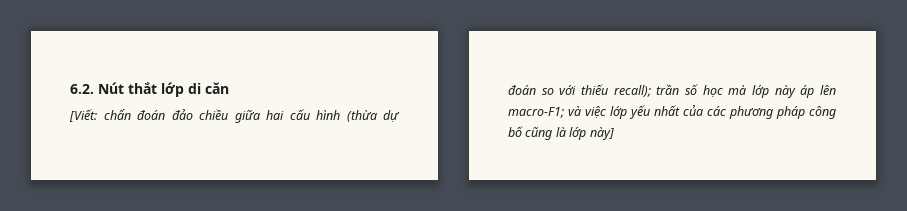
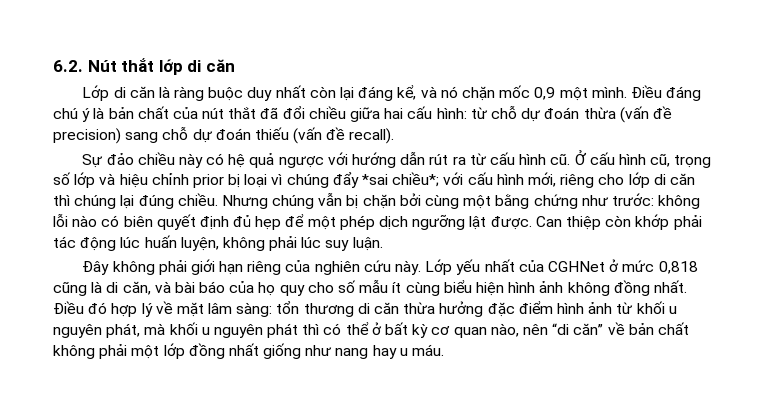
[69,109,400,123] [508,84,836,98] [508,105,836,119] [508,126,614,140] [Viết: chẩn đoán đảo chiều giữa hai cấu hình (thừa dự đoán so với thiếu recall); trần số học mà lớp này áp lên macro-F1; và việc lớp yếu nhất của các phương pháp công bố cũng là lớp này] -> [82,85,702,101] [53,105,672,123] [53,126,395,144] [82,150,712,168] [53,172,695,188] [53,192,701,209] [53,213,702,230] [53,235,383,251] [82,259,698,275] [53,279,687,296] [53,301,677,317] [53,322,689,338] [53,343,445,359] Lớp di căn là ràng buộc duy nhất còn lại đáng kể, và nó chặn mốc 0,9 một mình. Điều đáng chú ý là bản chất của nút thắt đã đổi chiều giữa hai cấu hình: từ chỗ dự đoán thừa (vấn đề precision) sang chỗ dự đoán thiếu (vấn đề recall). // Sự đảo chiều này có hệ quả ngược với hướng dẫn rút ra từ cấu hình cũ. Ở cấu hình cũ, trọng số lớp và hiệu chỉnh prior bị loại vì chúng đẩy *sai chiều*; với cấu hình mới, riêng cho lớp di căn thì chúng lại đúng chiều. Nhưng chúng vẫn bị chặn bởi cùng một bằng chứng như trước: không lỗi nào có biên quyết định đủ hẹp để một phép dịch ngưỡng lật được. Can thiệp còn khớp phải tác động lúc huấn luyện, không phải lúc suy luận. // Đây không phải giới hạn riêng của nghiên cứu này. Lớp yếu nhất của CGHNet ở mức 0,818 cũng là di căn, và bài báo của họ quy cho số mẫu ít cùng biểu hiện hình ảnh không đồng nhất. Điều đó hợp lý về mặt lâm sàng: tổn thương di căn thừa hưởng đặc điểm hình ảnh từ khối u nguyên phát, mà khối u nguyên phát thì có thể ở bất kỳ cơ quan nào, nên “di căn” về bản chất không phải một lớp đồng nhất giống như nang hay u máu.

